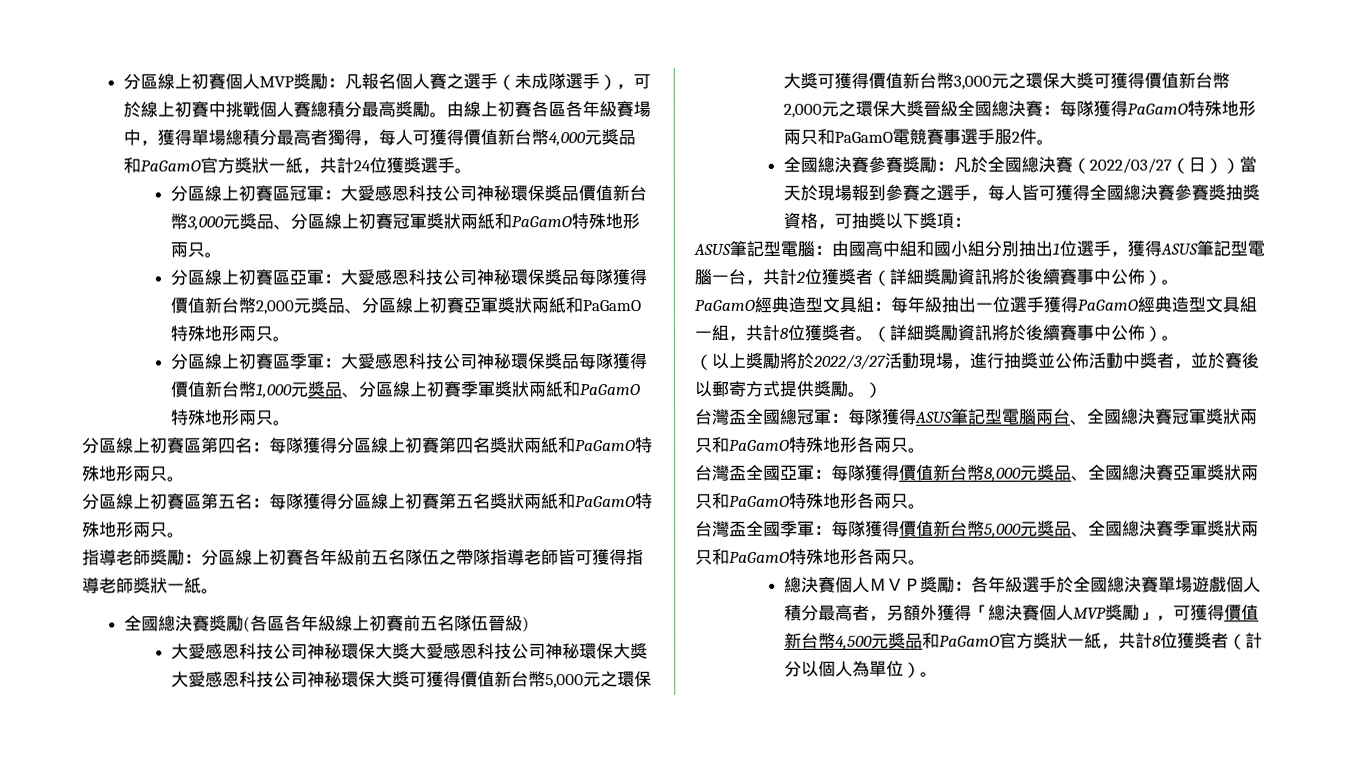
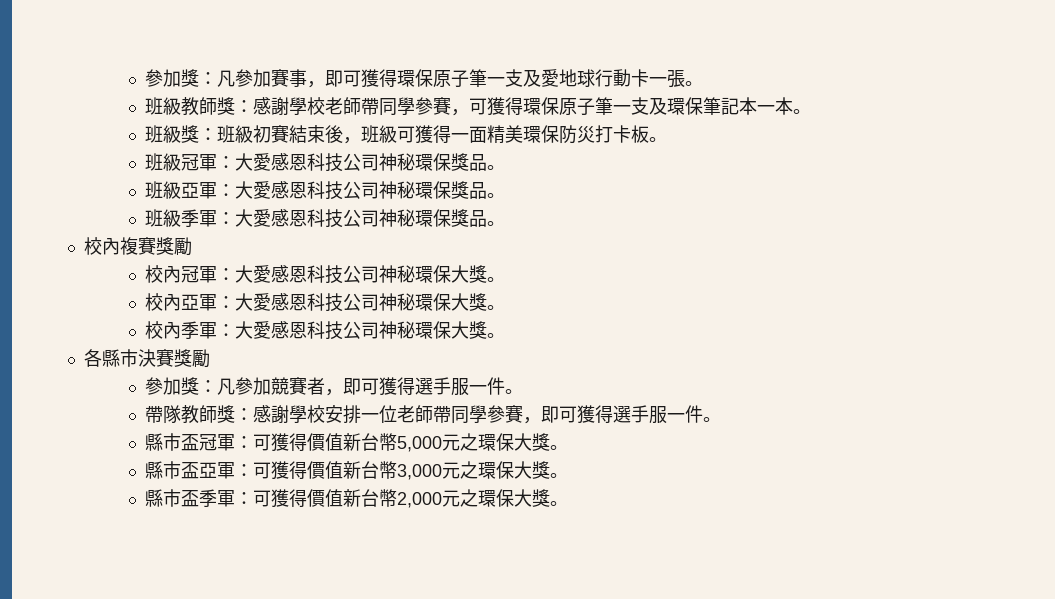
[123,72,652,91] [123,100,652,118] [123,129,637,147] [123,157,473,175] [169,184,290,202] 分區線上初賽個人MVP獎勵：凡報名個人賽之選手（未成隊選手），可於線上初賽中挑戰個人賽總積分最高獎勵。由線上初賽各區各年級賽場中，獲得單場總積分最高者獨得，每人可獲得價值新台幣4,000元獎品和PaGamO官方獎狀一紙，共計24位獲獎選手。 // 分區線上初賽區 -> [145,69,704,88] [145,97,812,116] [145,125,668,144] [145,153,182,171] 參加獎：凡參加賽事，即可獲得環保原子筆一支及愛地球行動卡一張。 // 班級教師獎：感謝學校老師帶同學參賽，可獲得環保原子筆一支及環保筆記本一本。 // 班級獎：班級初賽結束後，班級可獲得一面精美環保防災打卡板。 // 班級
[577,185,647,202] [169,212,640,231] [169,241,222,258] [169,268,290,286] 價值新台幣3,000元獎品、分區線上初賽冠軍獎狀兩紙和PaGamO特殊地形兩只。 // 分區線上初賽區 -> [487,165,506,170] [145,181,182,199] 。 // 班級
[577,269,647,286] [169,296,641,315] [169,325,290,342] [169,352,290,370] 每隊獲得價值新台幣2,000元獎品、分區線上初賽亞軍獎狀兩紙和PaGamO特殊地形兩只。 // 分區線上初賽區 -> [487,193,506,198] [145,209,182,227] 。 // 班級
[577,353,647,370] [170,380,641,399] [170,409,291,426] [82,436,653,454] [82,465,185,482] [82,492,653,510] [82,521,185,538] [82,548,644,566] [82,577,219,594] [124,614,531,633] [170,643,648,660] [170,671,410,688] 每隊獲得價值新台幣1,000元獎品、分區線上初賽季軍獎狀兩紙和PaGamO特殊地形兩只。 // 分區線上初賽區第四名：每隊獲得分區線上初賽第四名獎狀兩紙和PaGamO特殊地形兩只。 // 分區線上初賽區第五名：每隊獲得分區線上初賽第五名獎狀兩紙和PaGamO特殊地形兩只。 // 指導老師獎勵：分區線上初賽各年級前五名隊伍之帶隊指導老師皆可獲得指導老師獎狀一紙。 // 全國總決賽獎勵(各區各年級線上初賽前五名隊伍晉級) // 大愛感恩科技公司神秘環保大獎大愛感恩科技公司神秘環保大獎大愛感恩科技公司神秘環保大獎 -> [487,221,506,226] [84,237,193,256] [145,265,506,284] [145,293,506,312] [145,321,506,340] [84,349,211,368] [145,377,524,396] [145,405,722,424] [145,433,254,451] 。 // 校內複賽獎勵 // 校內冠軍：大愛感恩科技公司神秘環保大獎。 // 校內亞軍：大愛感恩科技公司神秘環保大獎。 // 校內季軍：大愛感恩科技公司神秘環保大獎。 // 各縣市決賽獎勵 // 參加獎：凡參加競賽者，即可獲得選手服一件。 // 帶隊教師獎：感謝學校安排一位老師帶同學參賽，即可獲得選手服一件。 // 縣市盃冠軍：
(818, 80) none -> [550,445,569,450] [145,461,254,479] 。 // 縣市盃亞軍：
(1094, 80) none -> [550,473,569,478] [145,489,254,507] 。 // 縣市盃季軍：
[922,99,1256,117] [782,127,1054,145] [782,155,1257,174] [782,183,1260,202] [782,212,971,230] [693,240,1265,258] [694,267,1179,286] [694,295,1257,313] [694,323,1179,342] [694,351,1259,370] [695,380,883,398] [695,407,1258,425] [695,436,926,453] [695,463,1259,482] [695,492,926,509] [695,519,1259,538] [695,548,926,565] [783,575,1261,593] [783,603,1259,622] [783,632,1263,650] [783,660,921,678] 晉級全國總決賽：每隊獲得PaGamO特殊地形兩只和PaGamO電競賽事選手服2件。 // 全國總決賽參賽獎勵：凡於全國總決賽（2022/03/27（日））當天於現場報到參賽之選手，每人皆可獲得全國總決賽參賽獎抽獎資格，可抽獎以下獎項： // ASUS筆記型電腦：由國高中組和國小組分別抽出1位選手，獲得ASUS筆記型電腦一台，共計2位獲獎者（詳細獎勵資訊將於後續賽事中公佈）。 // PaGamO經典造型文具組：每年級抽出一位選手獲得PaGamO經典造型文具組一組，共計8位獲獎者。（詳細獎勵資訊將於後續賽事中公佈）。 // （以上獎勵將於2022/3/27活動現場，進行抽獎並公佈活動中獎者，並於賽後以郵寄方式提供獎勵。） // 台灣盃全國總冠軍：每隊獲得ASUS筆記型電腦兩台、全國總決賽冠軍獎狀兩只和PaGamO特殊地形各兩只。 // 台灣盃全國亞軍：每隊獲得價值新台幣8,000元獎品、全國總決賽亞軍獎狀兩只和PaGamO特殊地形各兩只。 // 台灣盃全國季軍：每隊獲得價值新台幣5,000元獎品、全國總決賽季軍獎狀兩只和PaGamO特殊地形各兩只。 // 總決賽個人ＭＶＰ獎勵：各年級選手於全國總決賽單場遊戲個人積分最高者，另額外獲得「總決賽個人MVP獎勵」，可獲得價值新台幣4,500元獎品和PaGamO官方獎狀一紙，共計8位獲獎者（計分以個人為單位） -> (551, 498) none

